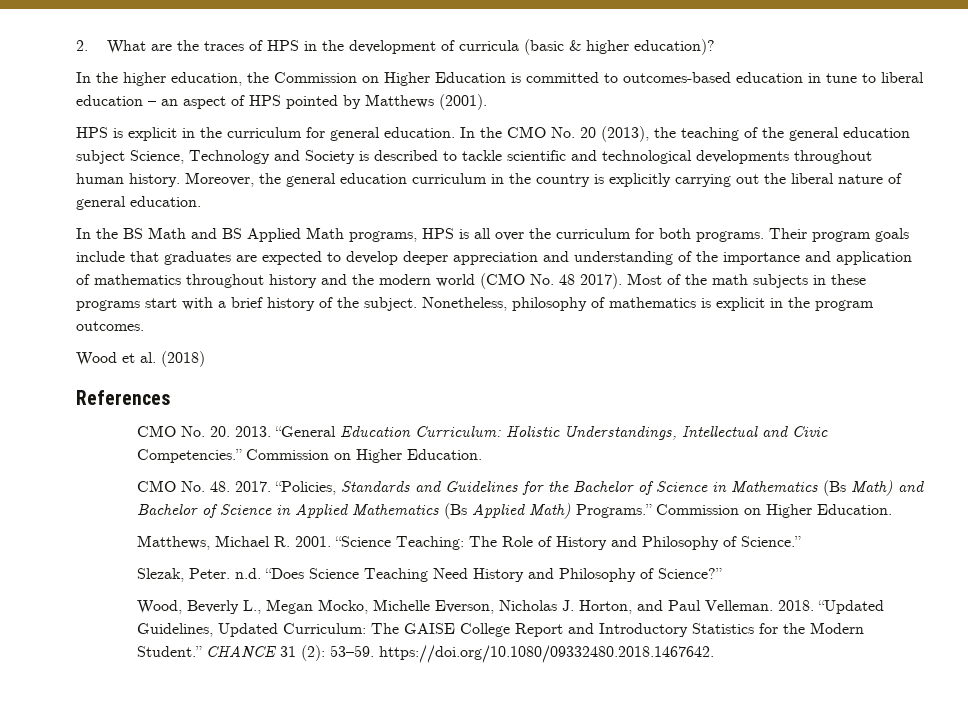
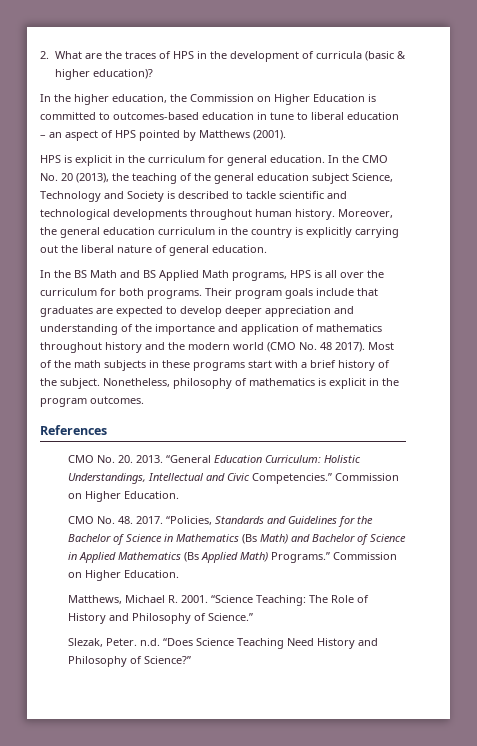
[76,351,205,367] // Wood et al. (2018) -> (144, 400) none
[137,599,885,614] [137,622,865,637] [137,645,715,663] // Wood, Beverly L., Megan Mocko, Michelle Everson, Nicholas J. Horton, and Paul Velleman. 2018. “Updated Guidelines, Updated Curriculum: The GAISE College Report and Introductory Statistics for the Modern Student.” CHANCE 31 (2): 53–59. https://doi.org/10.1080/09332480.2018.1467642. -> (192, 660) none

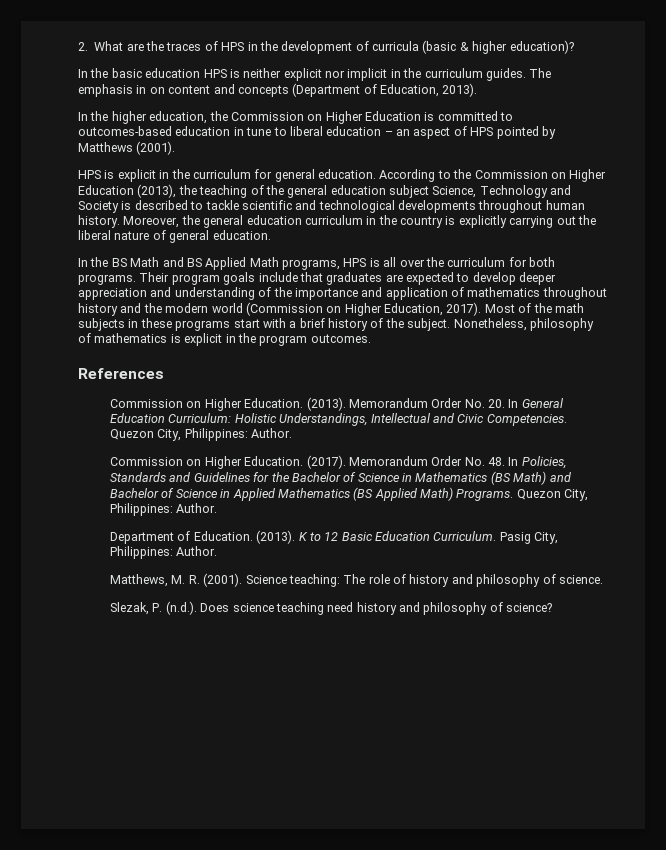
(153, 74) none -> [78,68,552,81] [78,83,478,97] // In the basic education HPS is neither explicit nor implicit in the curriculum guides. The emphasis in on content and concepts (Department of Education, 2013).
[328,155,388,163] [40,173,73,181] In the CMO No. 20 -> [379,169,607,182] [78,185,134,195] According to the Commission on Higher Education
[267,342,332,352] (CMO No. 48 -> [245,302,443,316] (Commission on Higher Education,
[68,455,212,463] CMO No. 20. 2013. “General -> [110,397,564,411] Commission on Higher Education. (2013). Memorandum Order No. 20. In General
[252,473,400,484] [68,491,180,502] [68,516,213,525] Competencies.” Commission on Higher Education. // CMO No. 48. 2017. “Policies, -> [486,414,567,426] [110,428,293,441] [110,455,566,469] Competencies. Quezon City, Philippines: Author. // Commission on Higher Education. (2017). Memorandum Order No. 48. In Policies,
[242,534,258,544] (Bs -> [490,471,511,485] (BS
[184,552,200,562] (Bs -> [353,487,374,501] (BS
[271,552,398,563] [68,570,180,581] [68,595,370,606] [68,613,254,624] [68,638,379,649] [68,656,192,667] Programs.” Commission on Higher Education. // Matthews, Michael R. 2001. “Science Teaching: The Role of History and Philosophy of Science.” // Slezak, Peter. n.d. “Does Science Teaching Need History and Philosophy of Science?” -> [456,489,589,501] [110,503,218,516] [110,530,559,544] [110,546,218,559] [110,573,603,587] [110,601,553,615] Programs. Quezon City, Philippines: Author. // Department of Education. (2013). K to 12 Basic Education Curriculum. Pasig City, Philippines: Author. // Matthews, M. R. (2001). Science teaching: The role of history and philosophy of science. // Slezak, P. (n.d.). Does science teaching need history and philosophy of science?

